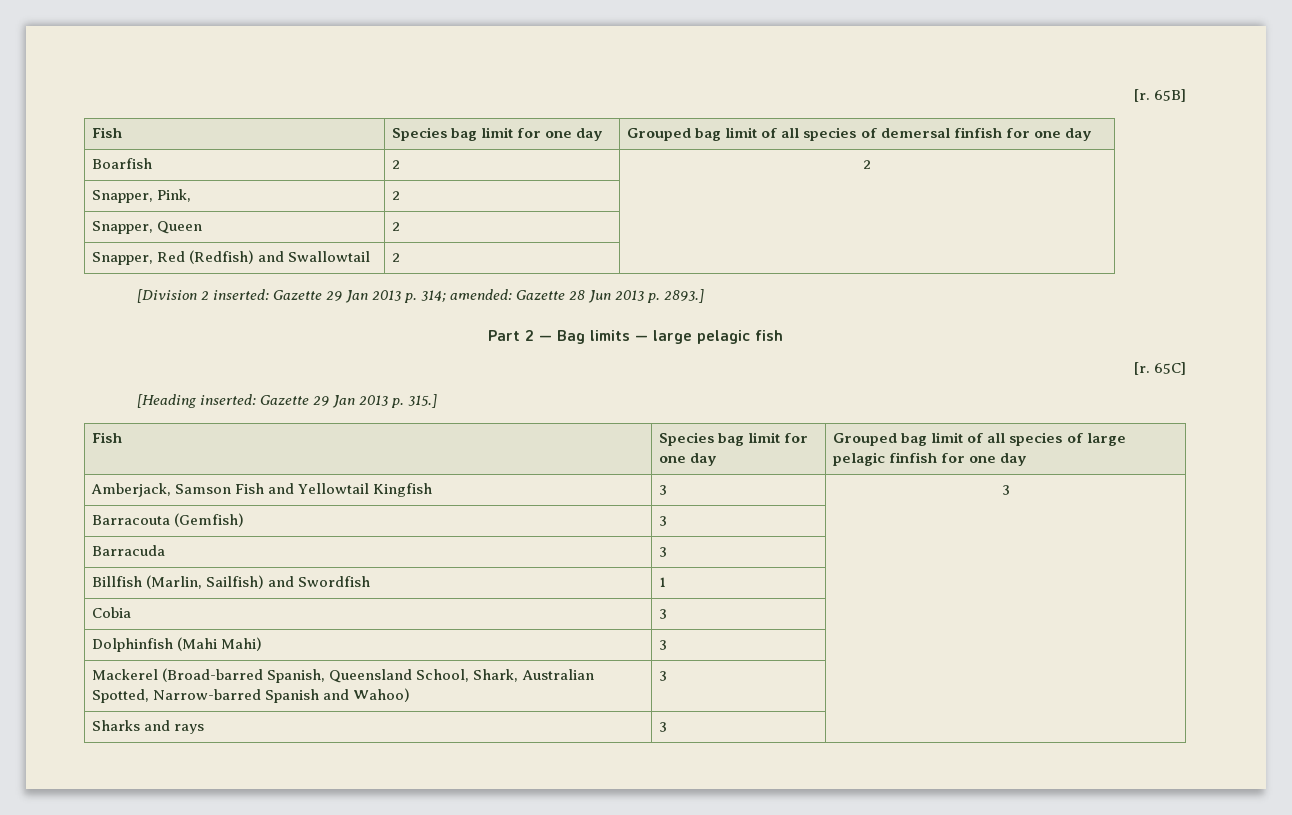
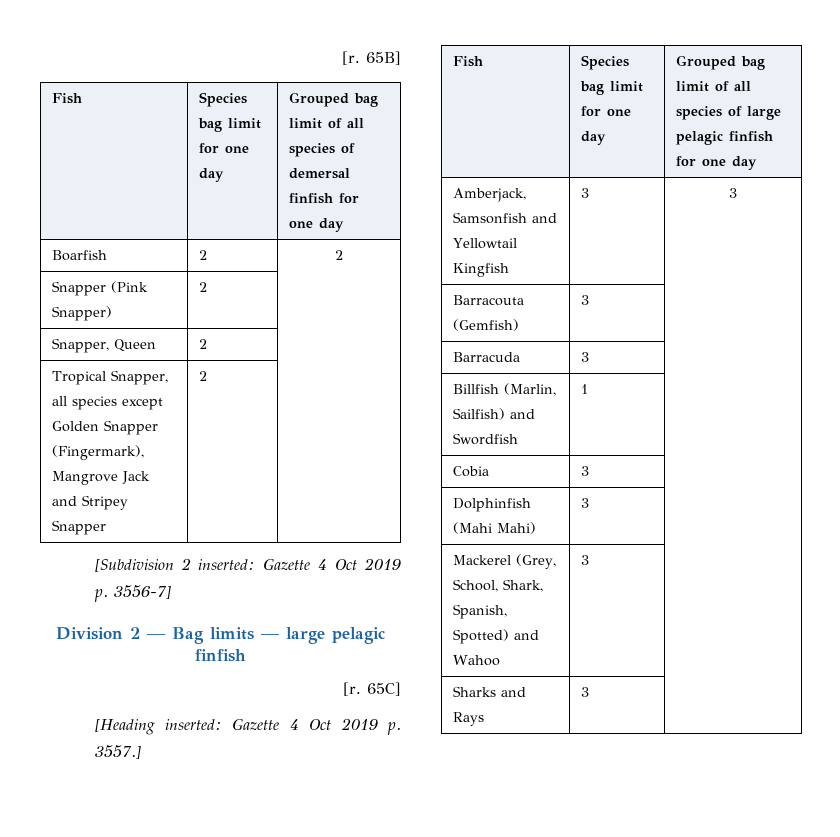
[92,189,192,203] Snapper, Pink, -> [52,281,149,296] [52,306,113,321] Snapper (Pink Snapper)
[92,250,371,265] [392,253,401,262] [136,289,197,303] Snapper, Red (Redfish) and Swallowtail | 2 | // [Division -> [52,370,169,385] [52,396,164,410] [52,420,159,435] [52,445,145,460] [52,471,151,485] [52,495,129,510] [52,520,107,535] [199,371,208,381] [94,558,174,572] Tropical Snapper, all species except Golden Snapper (Fingermark), Mangrove Jack and Stripey Snapper | 2 | // [Subdivision
[325,289,705,303] [487,330,520,341] 29 Jan 2013 p. 314; amended: Gazette 28 Jun 2013 p. 2893.] // Part -> [318,558,401,570] [93,585,171,602] [56,627,123,640] 4 Oct 2019 p. 3556-7] // Division
[754,330,783,341] fish -> [195,649,246,662] finfish
[312,394,437,408] 29 Jan 2013 p. 315.] -> [289,718,401,735] [94,745,141,759] 4 Oct 2019 p. 3557.]
[175,483,265,494] Samson Fish -> [453,212,528,224] Samsonfish
[162,668,594,683] [92,688,411,703] (Broad-barred Spanish, Queensland School, Shark, Australian Spotted, Narrow-barred Spanish and Wahoo) -> [516,554,557,569] [453,579,544,592] [453,604,508,619] [453,629,540,644] [453,655,501,666] (Grey, School, Shark, Spanish, Spotted) and Wahoo
[174,724,205,734] rays -> [453,712,485,726] Rays

